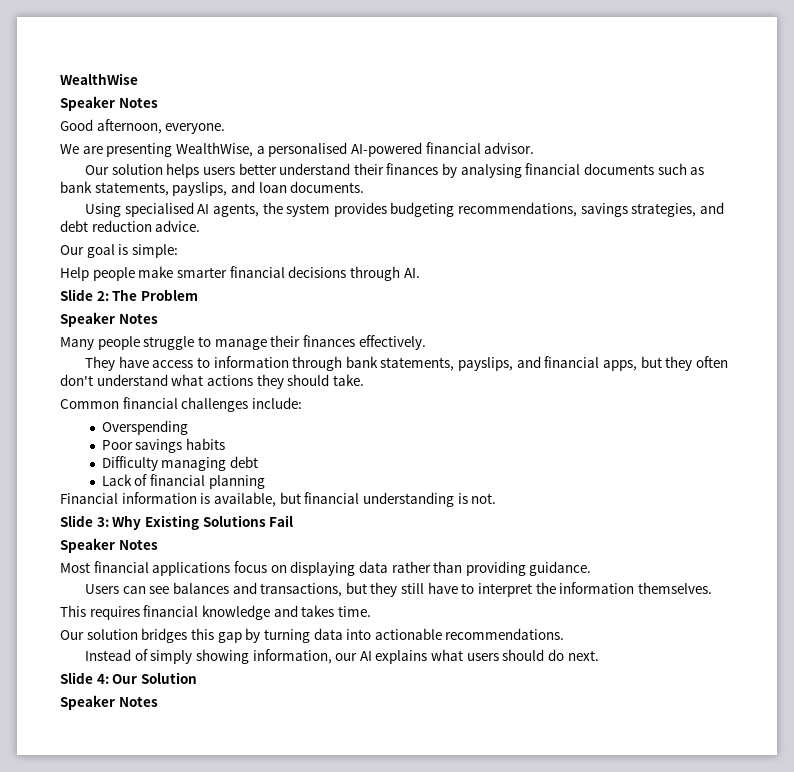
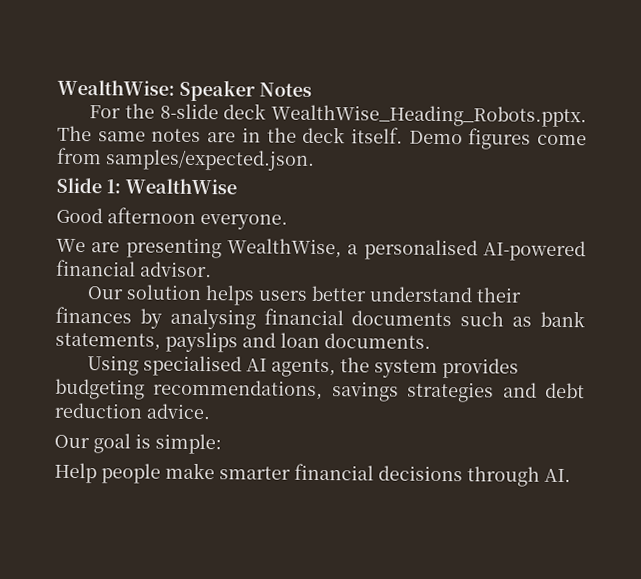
[60,73,138,85] [60,96,158,111] WealthWise // Speaker Notes -> [57,79,312,102] [88,103,587,128] [57,125,587,150] [57,147,315,171] [56,177,237,195] WealthWise: Speaker Notes // For the 8-slide deck WealthWise_Heading_Robots.pptx. The same notes are in the deck itself. Demo figures come from samples/expected.json. // Slide 1: WealthWise
[96,119,162,134] afternoon, -> [107,207,196,224] afternoon
[172,182,228,196] payslips, -> [165,331,238,353] payslips
[631,203,697,217] strategies, -> [407,381,495,403] strategies
[60,289,198,301] [60,312,158,327] [60,335,426,350] [84,356,728,371] [60,374,364,389] [60,397,302,412] [101,420,188,435] [101,438,225,453] [101,456,258,471] [101,474,265,489] [60,492,497,507] [60,515,294,530] [60,538,158,553] [60,561,592,576] [84,582,712,597] [60,605,371,620] [60,628,565,643] [84,649,599,664] [60,672,197,684] [60,695,158,710] // Slide 2: The Problem // Speaker Notes // Many people struggle to manage their finances effectively. // They have access to information through bank statements, payslips, and financial apps, but they often don't understand what actions they should take. // Common financial challenges include: // Overspending // Poor savings habits // Difficulty managing debt // Lack of financial planning // Financial information is available, but financial understanding is not. // Slide 3: Why Existing Solutions Fail // Speaker Notes // Most financial applications focus on displaying data rather than providing guidance. // Users can see balances and transactions, but they still have to interpret the information themselves. // This requires financial knowledge and takes time. // Our solution bridges this gap by turning data into actionable recommendations. // Instead of simply showing information, our AI explains what users should do next. // Slide 4: Our Solution // Speaker Notes -> (571, 475) none

